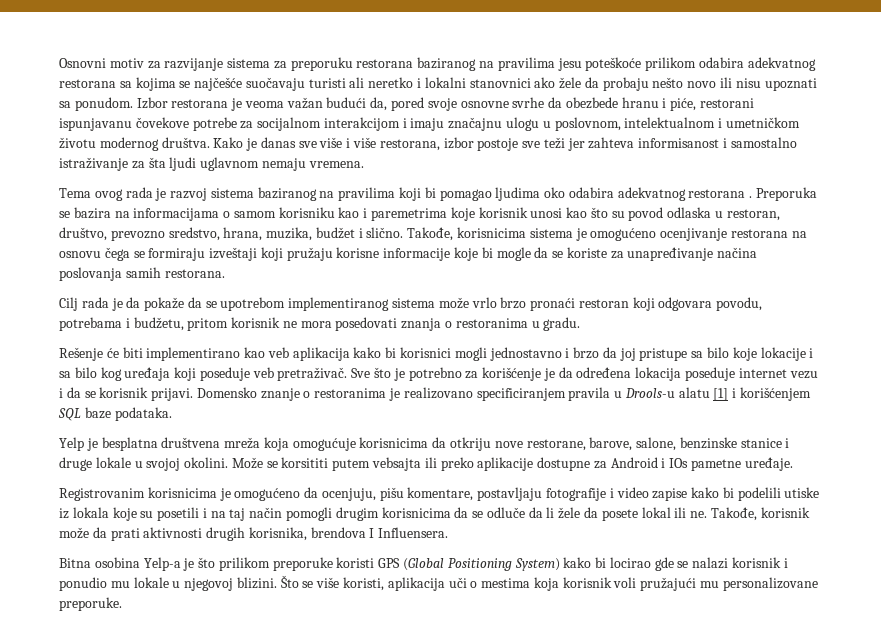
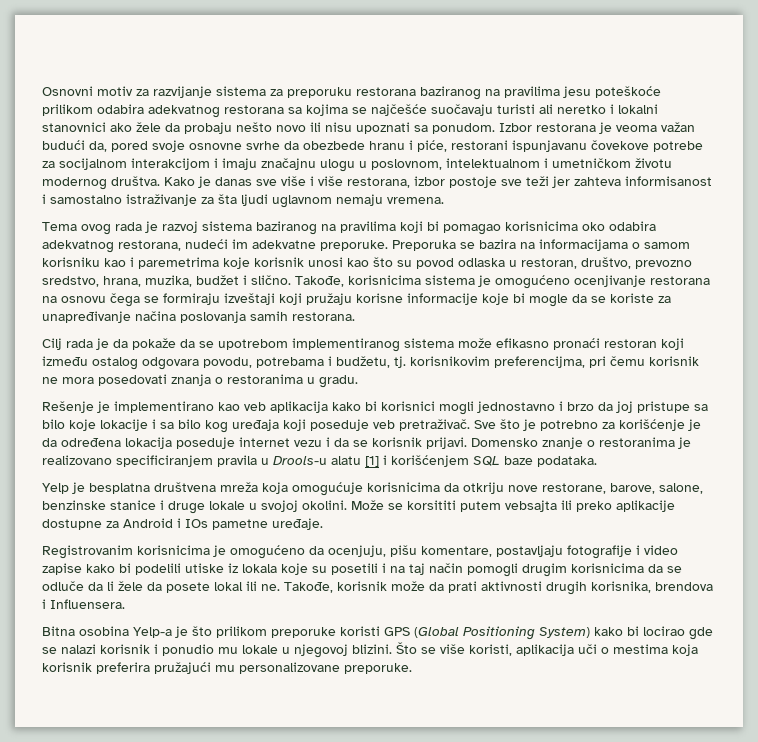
[495,187,541,201] ljudima -> [505,221,578,231] korisnicima
[688,189,753,198] restorana . -> [118,239,388,251] restorana, nudeći im adekvatne preporuke.
[471,297,527,309] vrlo brzo -> [496,338,549,348] efikasno
(655, 304) none -> [42,356,138,370] između ostalog
[187,318,229,331] pritom -> [394,356,645,368] tj. korisnikovim preferencijma, pri čemu
[106,347,143,358] će biti -> [97,401,110,413] je
[369,528,375,538] I -> [42,599,46,609] i
[613,577,637,588] voli -> [96,662,150,674] preferira

